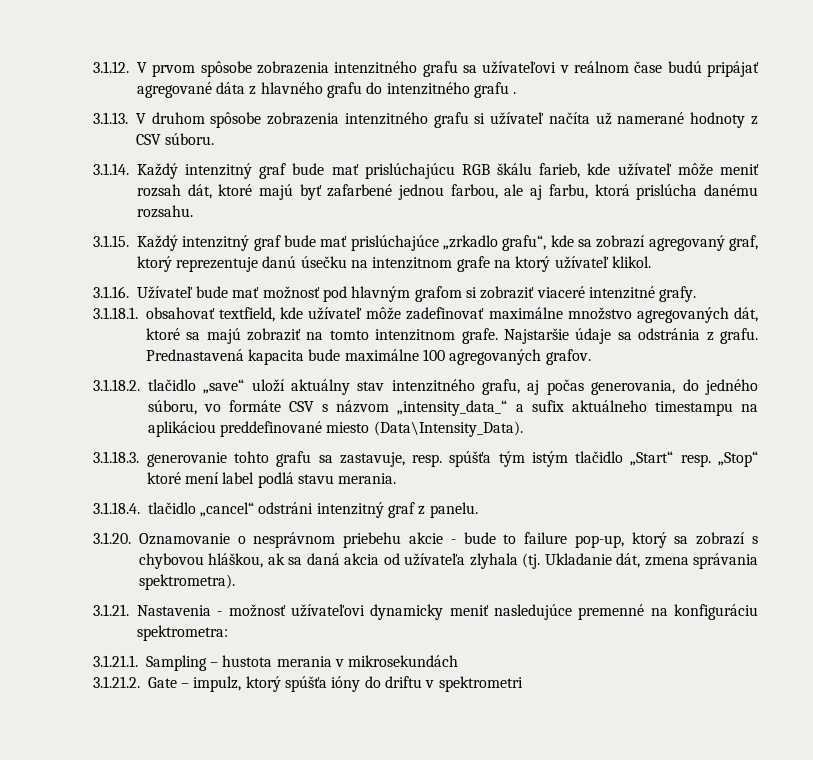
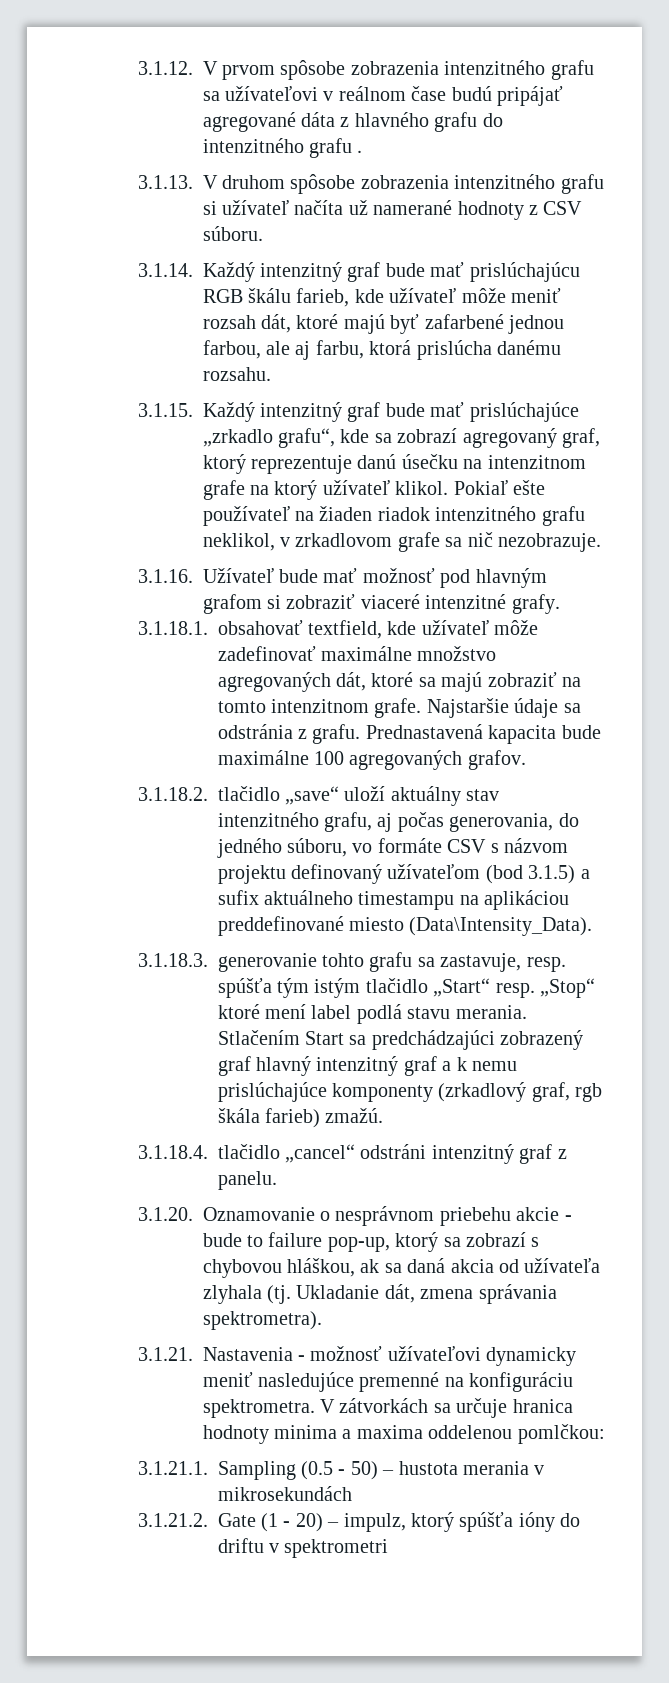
(652, 262) none -> [453,480,545,495] [202,506,585,526] [202,532,601,552] Pokiaľ ešte používateľ na žiaden riadok intenzitného grafu neklikol, v zrkadlovom grafe sa nič nezobrazuje.
[397,400,508,416] „intensity_data_“ -> [217,864,576,884] projektu definovaný užívateľom (bod 3.1.5)
(397, 478) none -> [217,1030,584,1050] [217,1056,517,1076] [217,1082,603,1102] [217,1108,384,1128] Stlačením Start sa predchádzajúci zobrazený graf hlavný intenzitný graf a k nemu prislúchajúce komponenty (zrkadlový graf, rgb škála farieb) zmažú.
[136,625,228,641] spektrometra: -> [202,1398,573,1418] [202,1424,605,1444] spektrometra. V zátvorkách sa určuje hranica hodnoty minima a maxima oddelenou pomlčkou:
(207, 663) none -> [300,1461,378,1480] (0.5 - 50)
(177, 682) none -> [260,1513,323,1532] (1 - 20)

